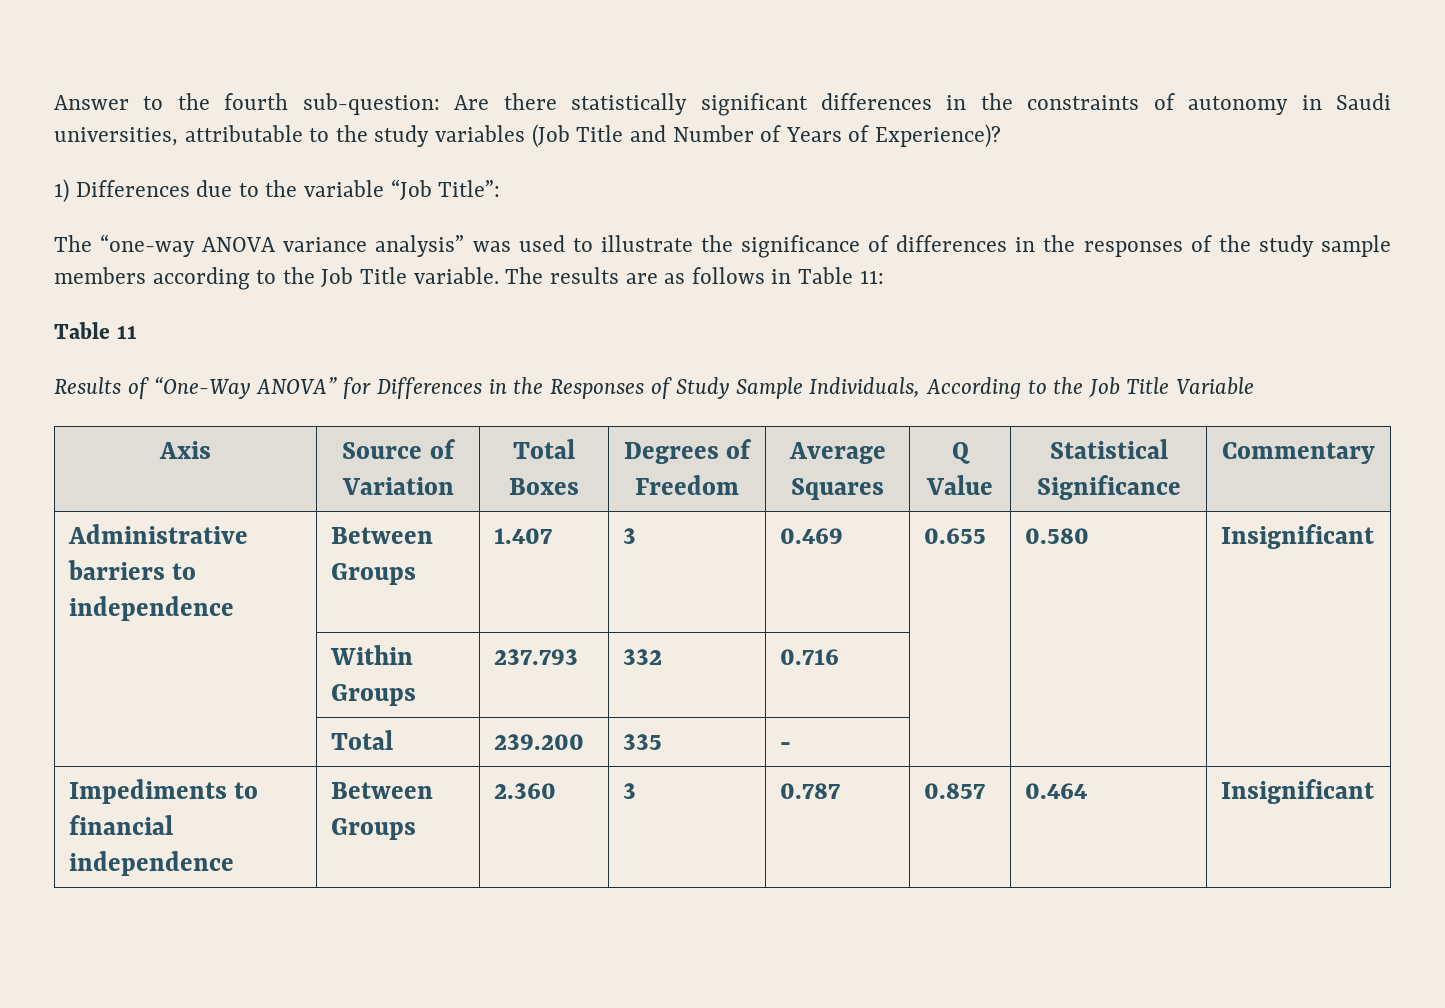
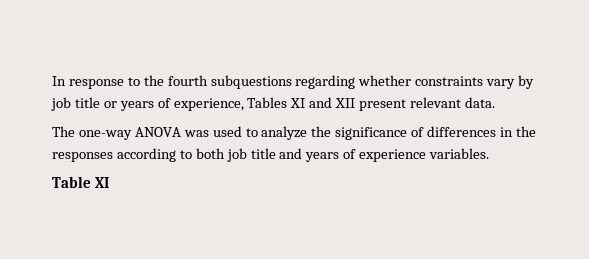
[54,95,129,110] Answer -> [52,76,124,89] In response
[302,93,1391,116] [54,124,1001,148] [54,179,501,203] [54,234,465,257] sub-question: Are there statistically significant differences in the constraints of autonomy in Saudi universities, attributable to the study variables (Job Title and Number of Years of Experience)? // 1) Differences due to the variable “Job Title”: // The “one-way ANOVA variance analysis” -> [210,75,535,89] [51,97,495,111] [52,126,181,140] subquestions regarding whether constraints vary by job title or years of experience, Tables XI and XII present relevant data. // The one-way ANOVA
[600,235,693,252] illustrate -> [261,126,308,140] analyze
[1190,235,1392,257] [54,267,884,290] [54,322,137,339] [54,376,1255,399] [159,441,211,459] [342,439,456,459] [341,477,454,495] [513,439,575,459] [509,478,579,495] [623,439,753,464] [635,475,739,495] [788,442,886,464] [791,478,884,500] [951,442,970,464] [926,475,993,495] [1049,439,1168,459] [1036,475,1181,500] [1222,442,1375,464] [67,524,248,544] [67,560,197,580] [68,596,234,621] [330,527,433,544] [330,563,416,585] [493,528,553,544] [622,528,636,544] [779,528,843,544] [923,528,986,544] [1024,528,1089,544] [1220,524,1374,549] [329,645,413,665] [330,684,416,706] [493,649,578,665] [622,649,662,665] [779,649,839,665] [330,730,393,750] [493,734,584,750] [622,734,662,750] [779,742,791,750] [68,779,259,804] [68,815,173,835] [68,851,234,876] [330,782,433,799] [330,818,416,840] [493,783,556,799] [622,783,636,799] [779,783,841,799] [923,783,986,799] [1024,783,1087,799] [1220,779,1374,804] of the study sample members according to the Job Title variable. The results are as follows in Table 11: // Table 11 // Results of “One-Way ANOVA” for Differences in the Responses of Study Sample Individuals, According to the Job Title Variable // Axis | Source of Variation | Total Boxes | Degrees of Freedom | Average Squares | Q Value | Statistical Significance | Commentary // Administrative barriers to independence | Between Groups | 1.407 | 3 | 0.469 | 0.655 | 0.580 | Insignificant // | Within Groups | 237.793 | 332 | 0.716 | | | // | Total | 239.200 | 335 | - | | | // Impediments to financial independence | Between Groups | 2.360 | 3 | 0.787 | 0.857 | 0.464 | Insignificant -> [116,148,490,162] [52,176,109,188] according to both job title and years of experience variables. // Table XI

